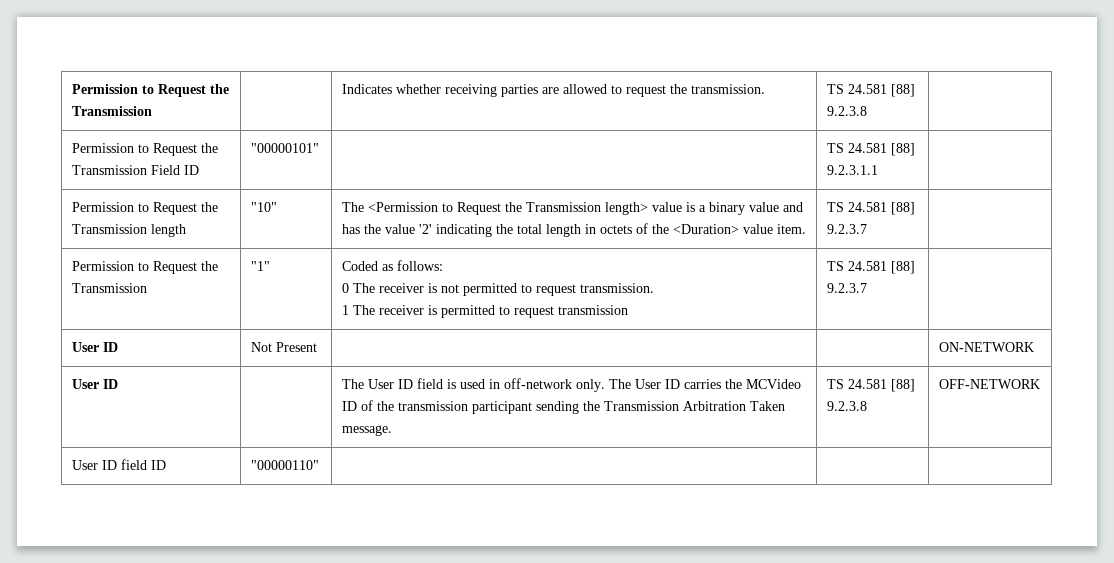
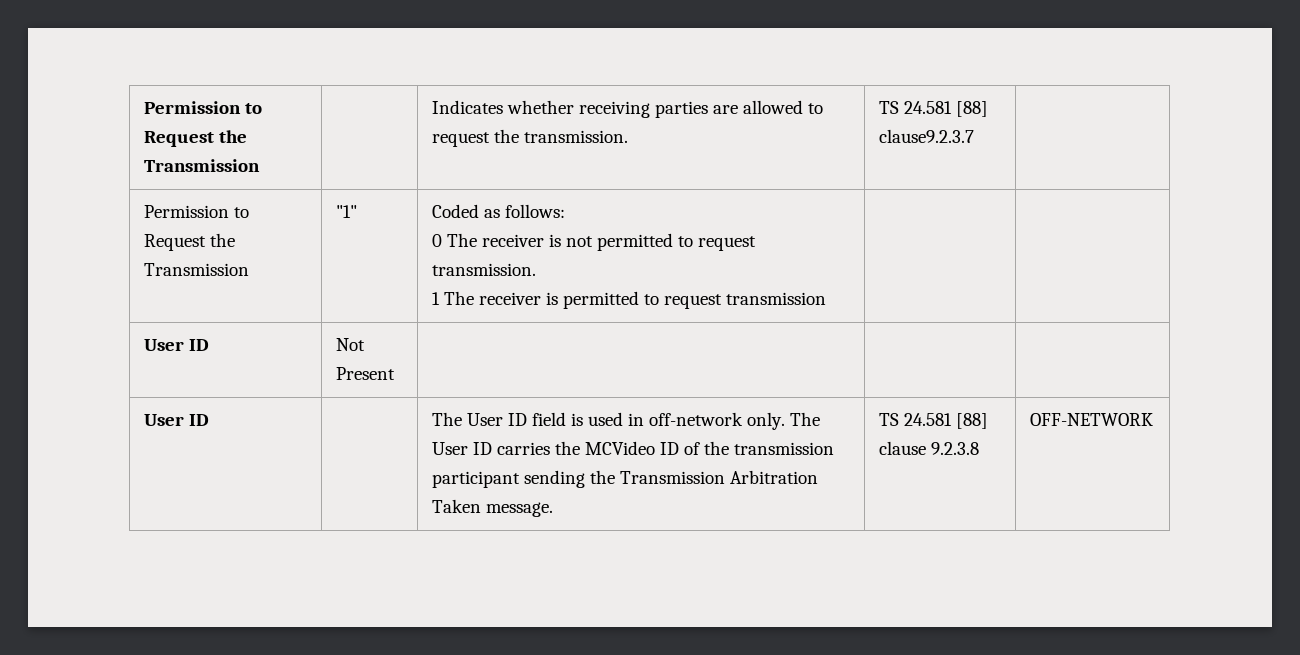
[826,106,867,116] [71,143,218,156] [71,165,199,175] [250,143,319,153] [826,143,915,156] [826,165,878,175] [71,202,218,215] [71,224,186,237] [250,202,277,212] [341,202,803,215] [341,223,806,237] [826,202,915,215] [826,224,867,234] 9.2.3.8 | // Permission to Request the Transmission Field ID | "00000101" | | TS 24.581 [88] 9.2.3.1.1 | // Permission to Request the Transmission length | "10" | The <Permission to Request the Transmission length> value is a binary value and has the value '2' indicating the total length in octets of the <Duration> value item. | TS 24.581 [88] 9.2.3.7 -> [879,129,975,143] clause9.2.3.7
[826,261,915,274] [826,283,867,293] TS 24.581 [88] 9.2.3.7 -> (827, 298) none
[938,342,1034,352] ON-NETWORK -> (396, 373) none
(915, 385) none -> [879,441,927,455] clause
[71,459,166,470] [250,460,319,470] // User ID field ID | "00000110" | | | -> (1154, 419) none

